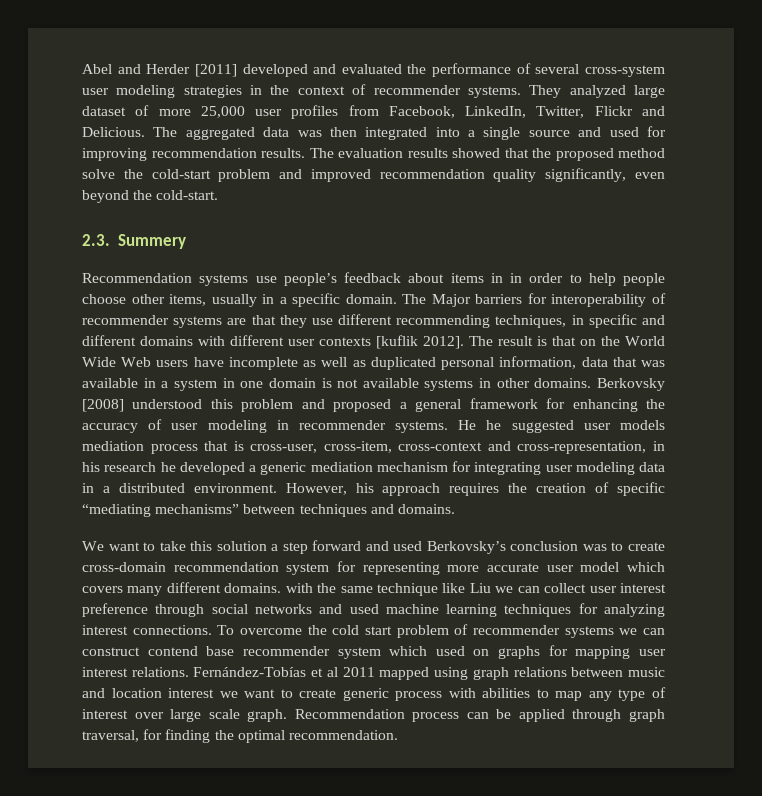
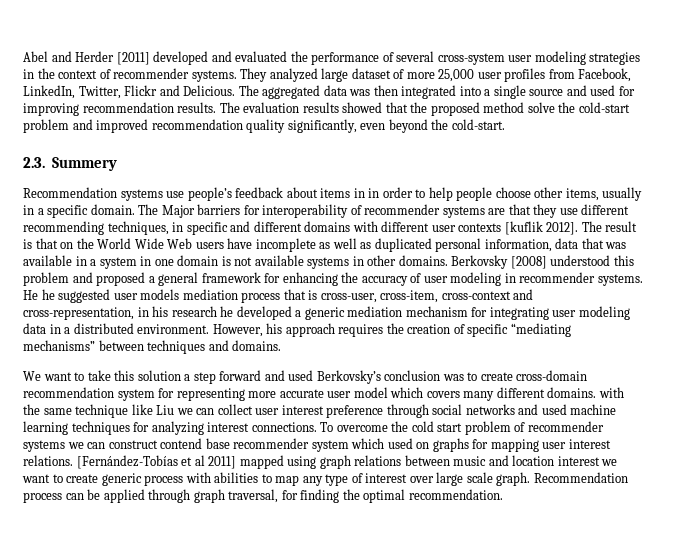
[193,667,307,677] Fernández-Tobías -> [76,455,178,469] [Fernández-Tobías
[342,667,375,677] 2011 -> [208,456,237,469] 2011]

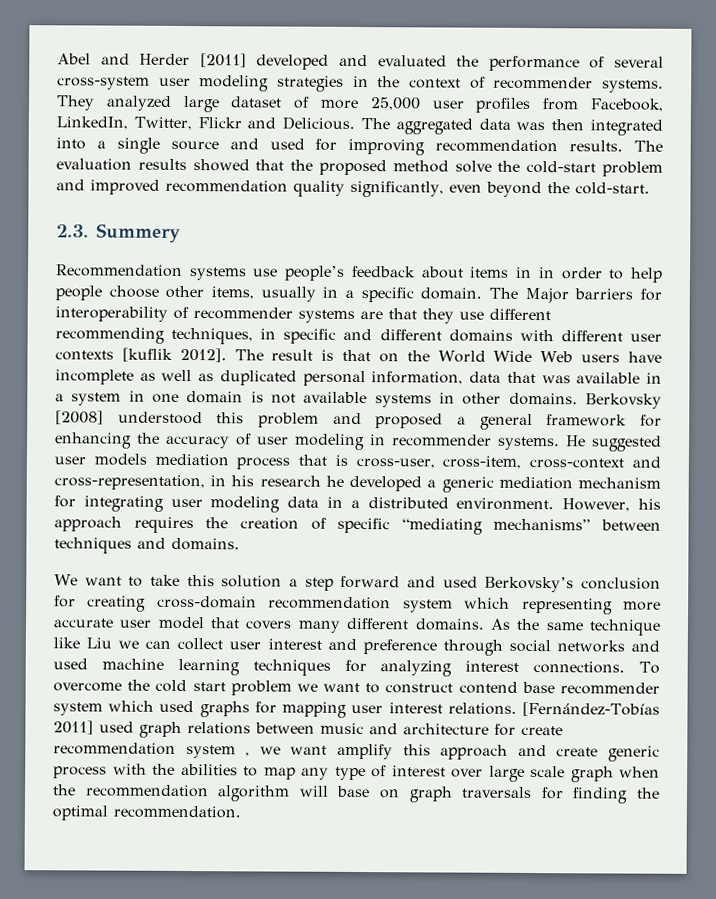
[41,289,55,300] he -> (586, 441) none
[442,372,513,381] was to create -> [54,595,147,612] for creating
[158,388,175,398] for -> [464,597,511,609] which
[390,387,424,398] which -> [210,617,241,629] that
[598,387,624,398] with -> [489,618,511,630] As
(324, 410) none -> [327,638,357,650] and
[514,421,604,432] [23,440,106,452] of recommender systems we can -> [296,682,381,694] we want to
[416,442,430,449] on -> (195, 706) none
[181,455,317,469] et al 2011] mapped using -> [53,720,134,735] 2011] used
[512,455,618,466] [22,474,63,483] location interest we want to -> [403,723,563,736] [53,742,547,760] architecture for create recommendation system , we want amplify this approach and
(211, 477) none -> [152,763,175,775] the
[496,472,628,486] [23,489,279,503] graph. Recommendation process can be applied through graph traversal, -> [570,766,660,783] [53,784,533,803] graph when the recommendation algorithm will base on graph traversals

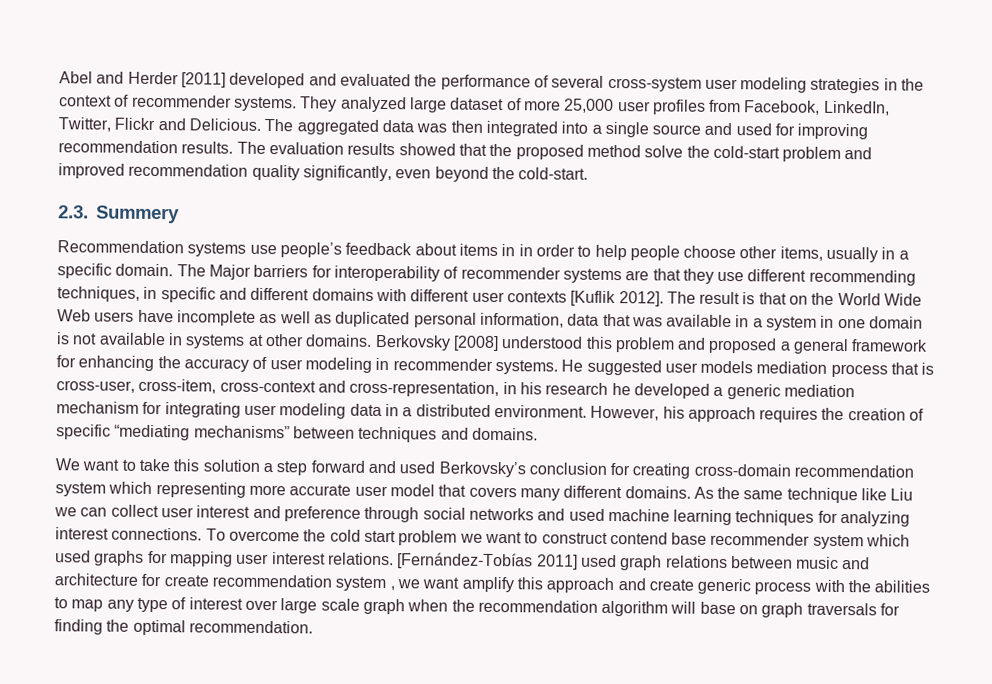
[121,347,173,362] [kuflik -> [570,290,617,307] [Kuflik
[374,392,455,408] systems in -> [167,333,264,349] in systems at

